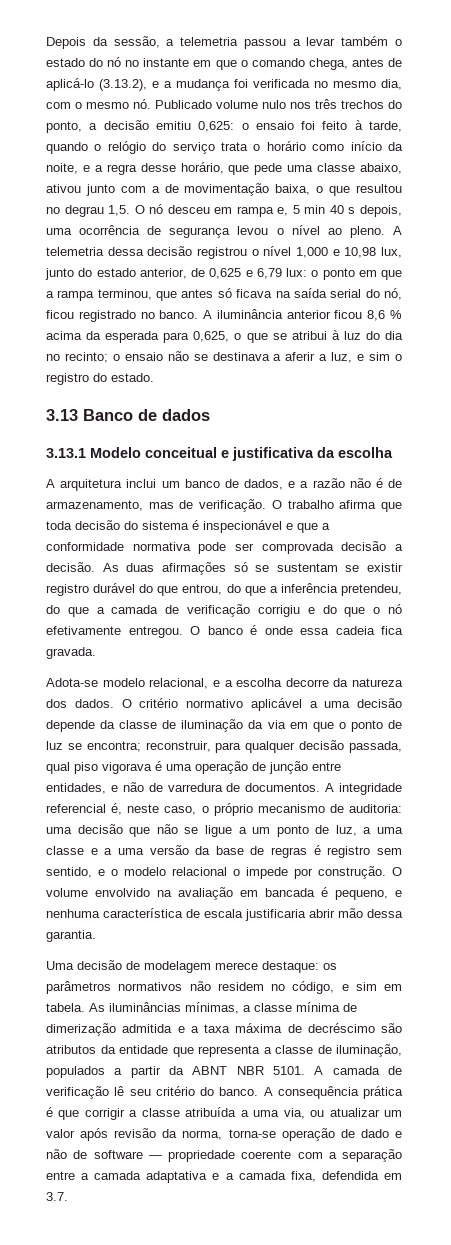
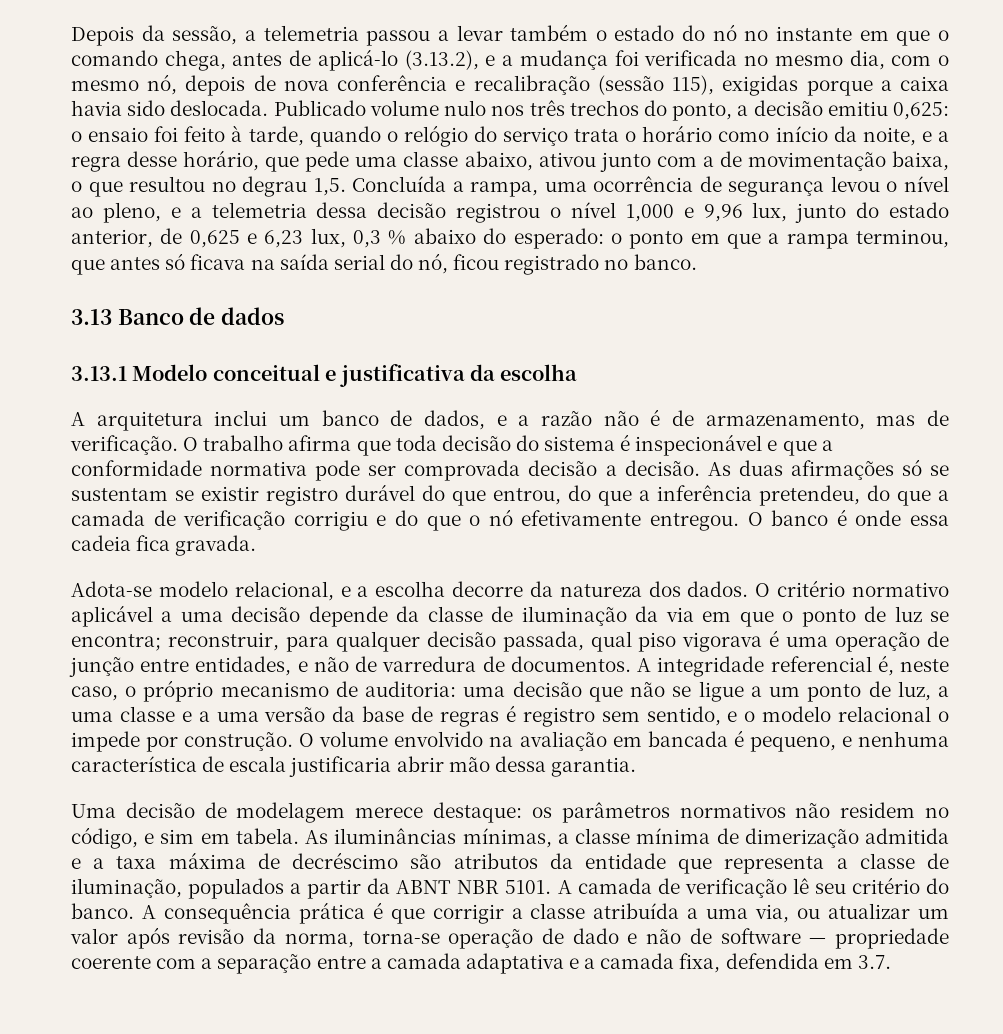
[133,99,151,109] nó. -> [147,74,950,96] [71,100,269,116] nó, depois de nova conferência e recalibração (sessão 115), exigidas porque a caixa havia sido deslocada.
[134,204,403,217] O nó desceu em rampa e, 5 min 40 s depois, -> [352,176,539,197] Concluída a rampa,
[349,226,402,238] pleno. A -> [102,202,202,223] pleno, e a
[344,247,377,258] 10,98 -> [703,204,743,222] 9,96
[256,268,307,279] 6,79 lux: -> [264,228,604,249] 6,23 lux, 0,3 % abaixo do esperado:
[203,309,402,321] [46,330,403,343] [46,351,402,363] [46,373,154,385] A iluminância anterior ficou 8,6 % acima da esperada para 0,625, o que se atribui à luz do dia no recinto; o ensaio não se destinava a aferir a luz, e sim o registro do estado. -> (697, 262) none

